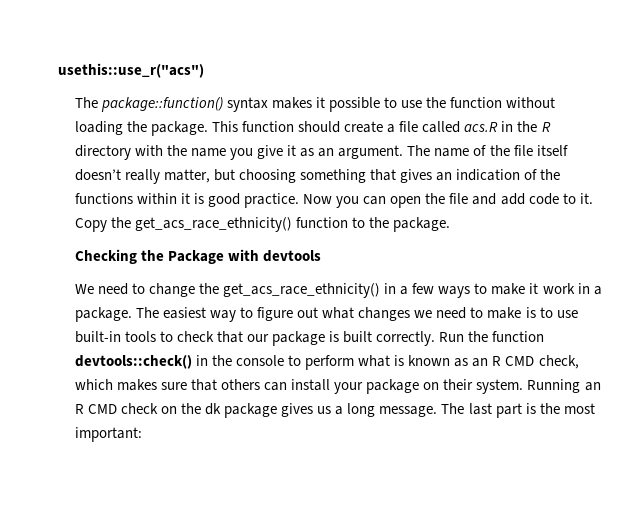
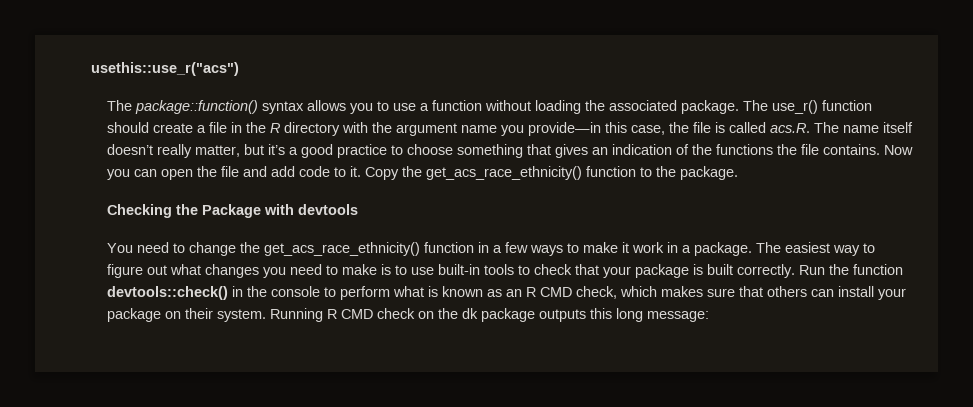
[272,97,447,112] makes it possible to use the -> [307,100,430,114] allows you to use a
[150,121,239,136] package. This -> [609,100,819,114] associated package. The use_r()
[422,121,499,133] called acs.R -> (228, 127) none
(187, 150) none -> [396,123,458,136] argument
[257,145,533,159] give it as an argument. The name of the file -> [528,122,880,136] provide—in this case, the file is called acs.R. The name
[239,169,297,183] choosing -> [268,144,454,158] it’s a good practice to choose
[136,193,300,208] within it is good practice. -> [777,144,881,155] the file contains.
[74,284,94,294] We -> [107,243,134,253] You
(381, 290) none -> [424,242,475,253] function
[414,310,433,318] we -> [263,267,287,278] you
[247,334,270,342] our -> [603,266,632,278] your
[584,382,601,391] an -> (324, 315) none
[281,403,595,418] [74,427,142,442] gives us a long message. The last part is the most important: -> [539,308,710,322] outputs this long message:

